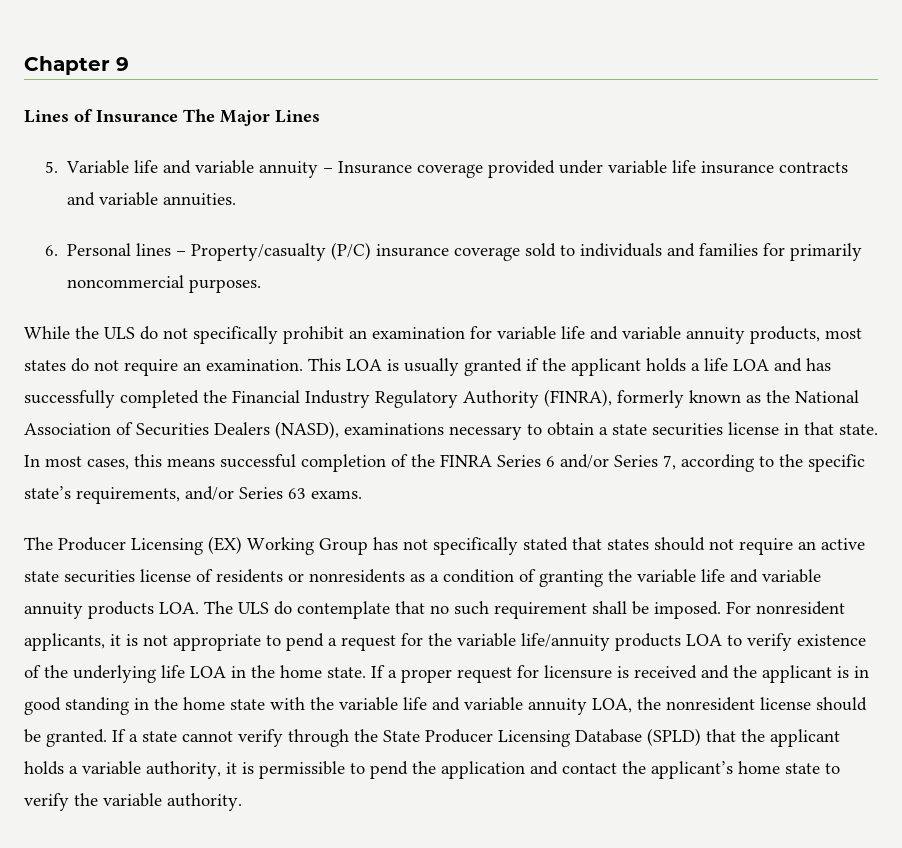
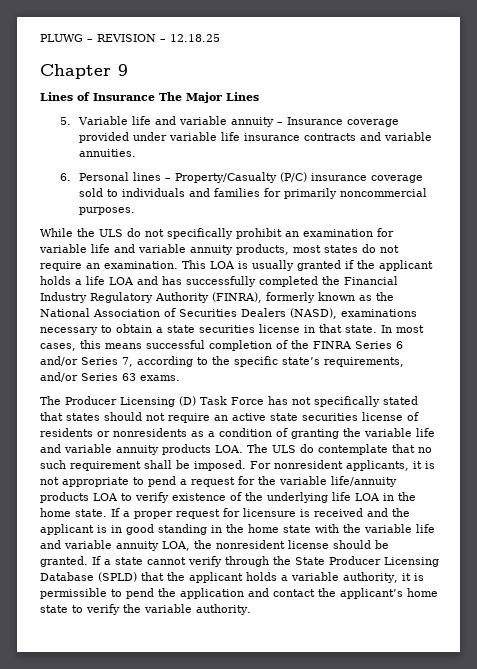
(24, 65) none -> [40,34,220,42] PLUWG – REVISION – 12.18.25 //
[190,243,326,261] Property/casualty -> [175,172,278,183] Property/Casualty
[208,536,368,555] (EX) Working Group -> [179,396,264,406] (D) Task Force

